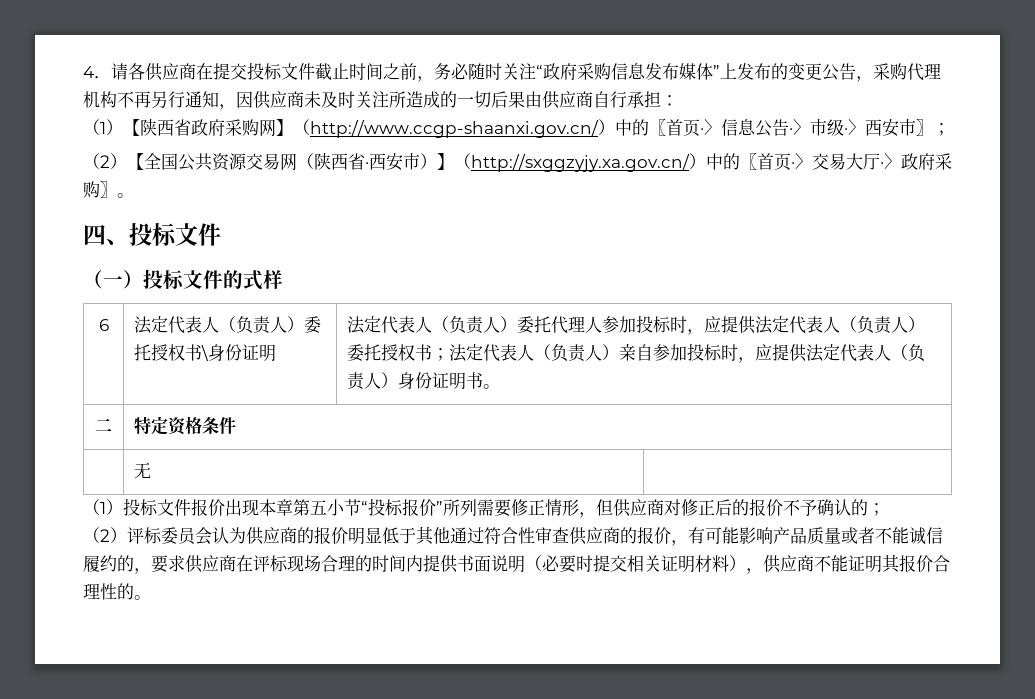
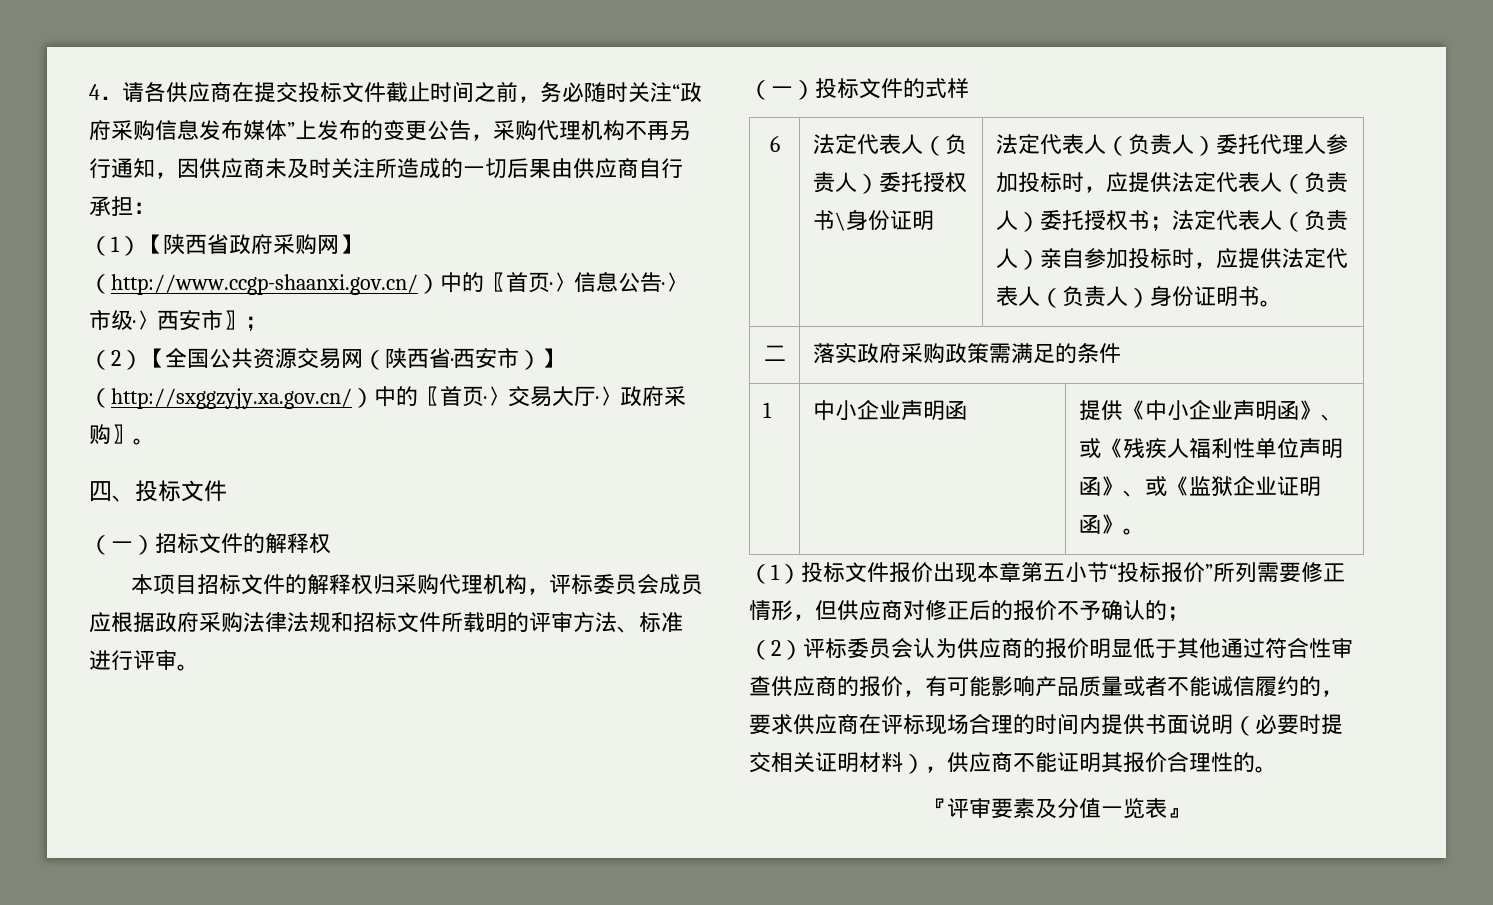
(221, 234) none -> [89,533,331,555] [130,574,703,595] [89,612,683,633] [89,650,199,671] // （一）招标文件的解释权 // 本项目招标文件的解释权归采购代理机构，评标委员会成员应根据政府采购法律法规和招标文件所载明的评审方法、标准进行评审。
[134,416,237,435] [134,462,152,479] 特定资格条件 // | 无 | -> [812,343,1121,364] [762,402,772,418] [812,400,967,421] [1078,400,1343,421] [1078,438,1343,459] [1078,476,1321,497] [1078,514,1145,535] 落实政府采购政策需满足的条件 // 1 | 中小企业声明函 | 提供《中小企业声明函》、或《残疾人福利性单位声明函》、或《监狱企业证明函》。
(151, 597) none -> [924,798,1189,819] // 『评审要素及分值一览表』

